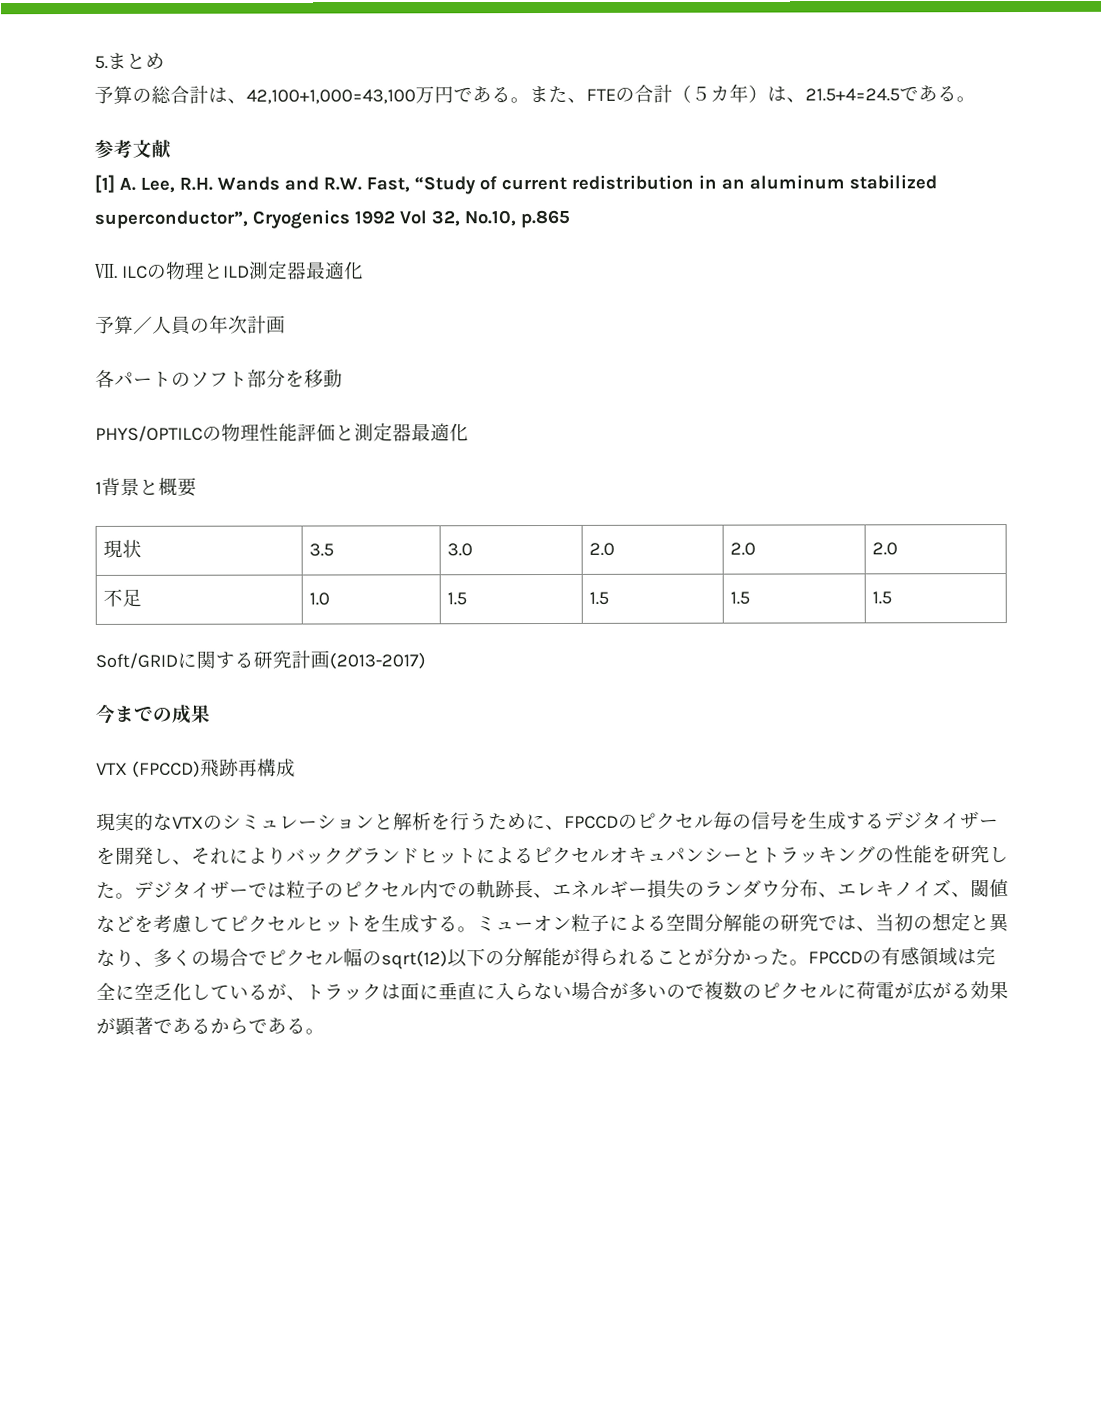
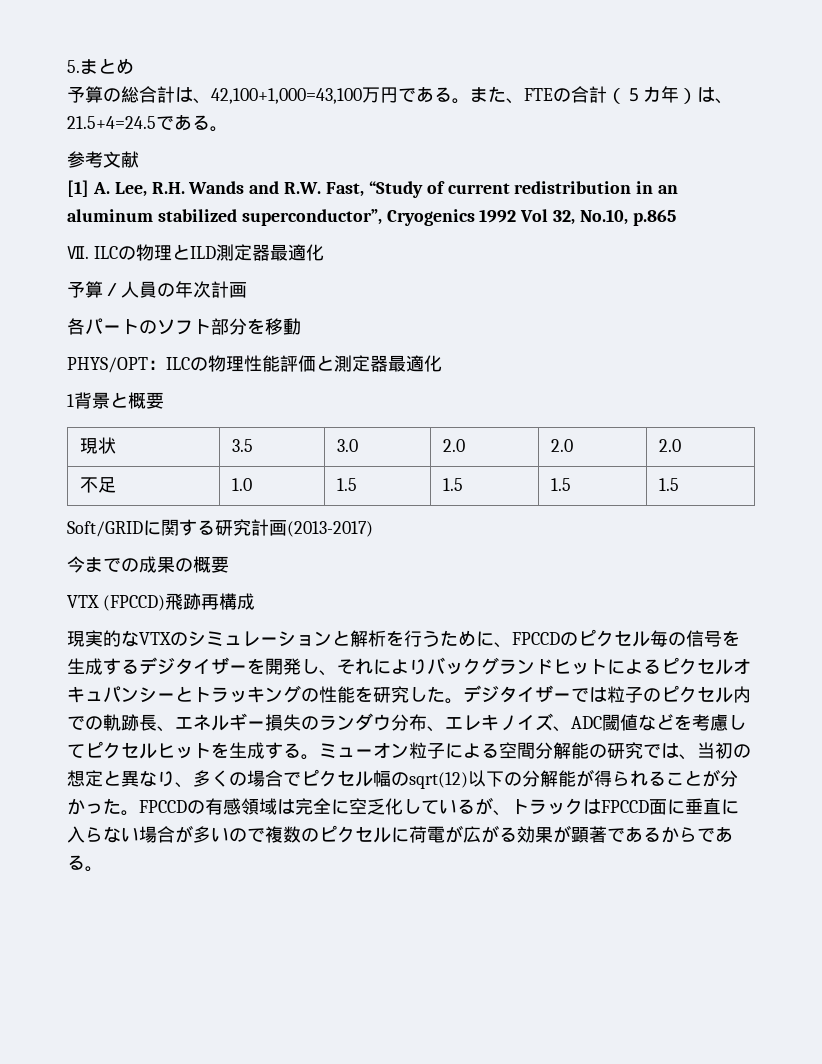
[95,425,203,442] PHYS/OPTILC -> [67,357,190,373] PHYS/OPT：ILC
(211, 713) none -> [175,556,229,573] の概要
(971, 895) none -> [571,716,602,729] ADC
(401, 992) none -> [601,800,649,813] FPCCD

